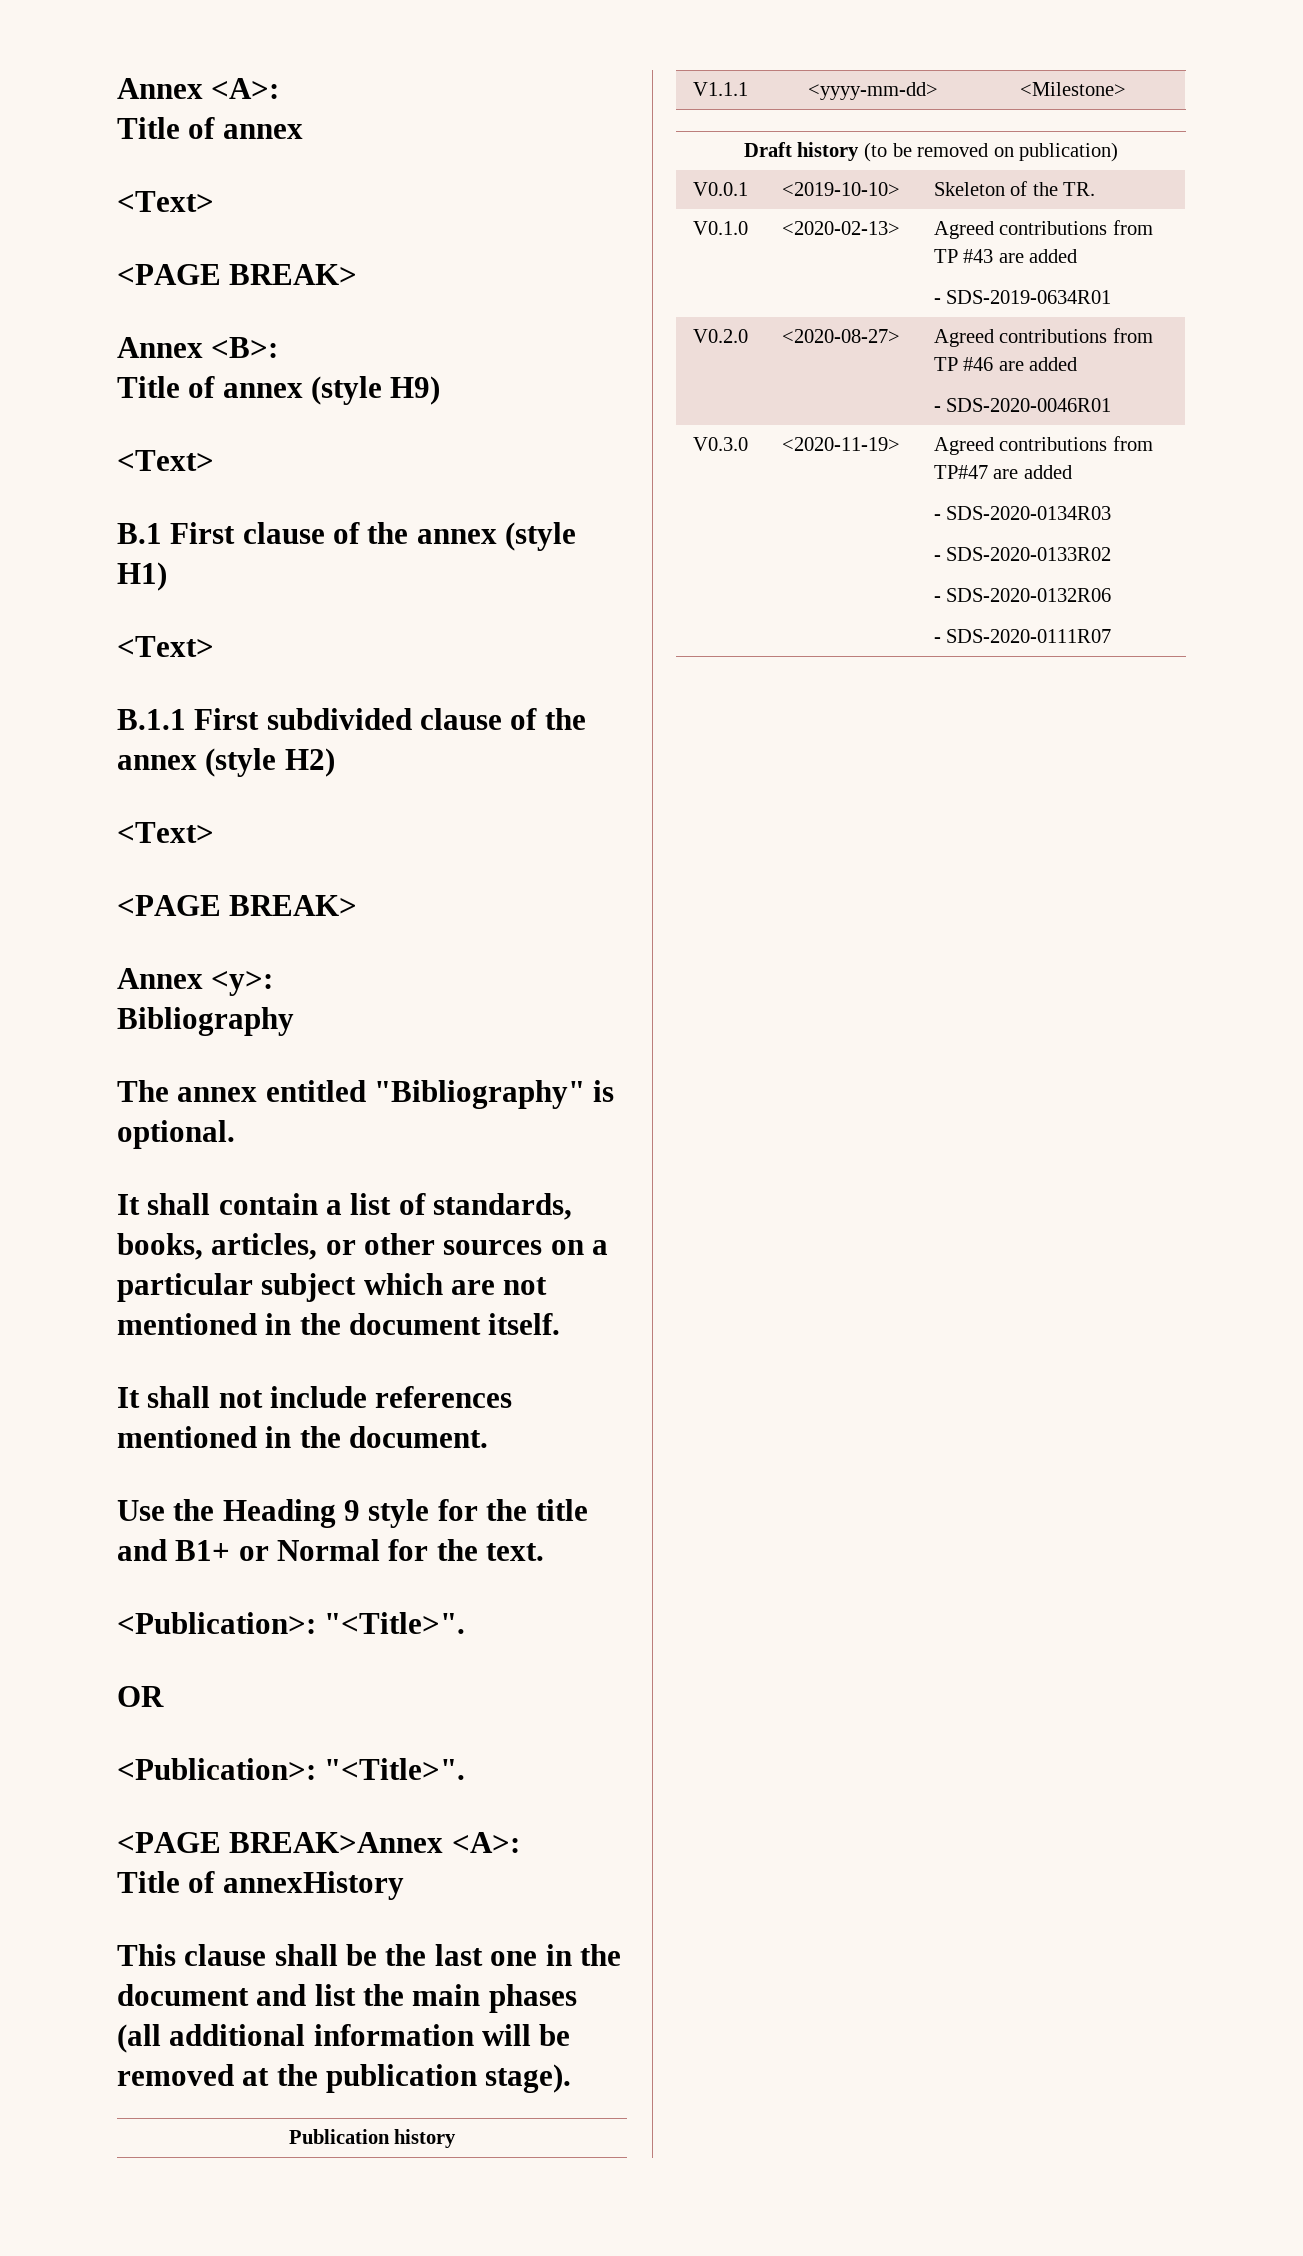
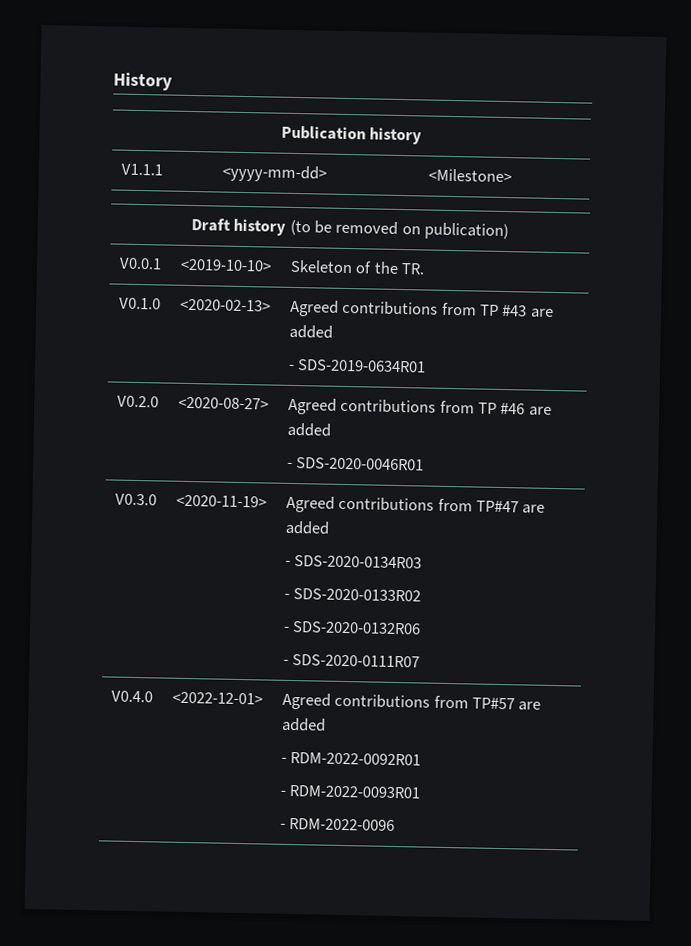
[117,78,280,99] [117,117,303,139] [117,191,214,212] [117,264,358,285] [117,337,279,358] [117,376,441,405] [117,450,214,471] [117,522,577,551] [117,562,167,591] [117,636,214,657] [117,708,586,730] [117,748,335,777] [117,822,214,843] [117,895,358,916] [117,968,274,996] [117,1007,294,1036] [117,1080,615,1109] [117,1120,235,1149] [117,1193,573,1220] [117,1233,609,1260] [117,1273,548,1302] [117,1313,561,1335] [117,1386,513,1408] [117,1426,489,1448] [117,1499,588,1528] [117,1539,545,1561] [117,1612,466,1634] [117,1686,164,1707] [117,1758,466,1780] [117,1832,520,1853] [117,1871,404,1900] [117,1944,621,1966] [117,1984,577,2013] [117,2024,571,2053] [117,2064,572,2093] Annex <A>: // Title of annex // <Text> // <PAGE BREAK> // Annex <B>: // Title of annex (style H9) // <Text> // B.1 First clause of the annex (style H1) // <Text> // B.1.1 First subdivided clause of the annex (style H2) // <Text> // <PAGE BREAK> // Annex <y>: // Bibliography // The annex entitled "Bibliography" is optional. // It shall contain a list of standards, books, articles, or other sources on a particular subject which are not mentioned in the document itself. // It shall not include references mentioned in the document. // Use the Heading 9 style for the title and B1+ or Normal for the text. // <Publication>: "<Title>". // OR // <Publication>: "<Title>". // <PAGE BREAK>Annex <A>: // Title of annexHistory // This clause shall be the last one in the document and list the main phases (all additional information will be removed at the publication stage). -> [113,72,173,91] History
(1112, 636) none -> [110,690,153,703] [171,691,263,705] [281,692,542,711] [281,717,326,732] [280,751,422,766] [279,784,421,799] [279,817,396,832] // V0.4.0 | <2022-12-01> | Agreed contributions from TP#57 are added // - RDM-2022-0092R01 // - RDM-2022-0093R01 // - RDM-2022-0096

